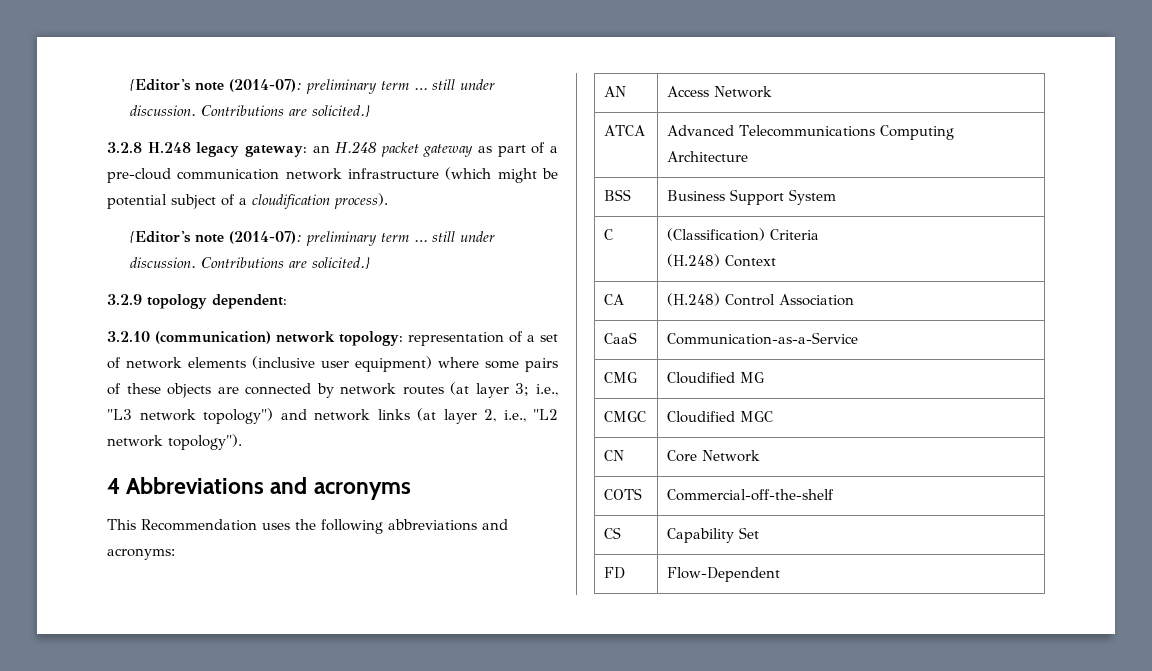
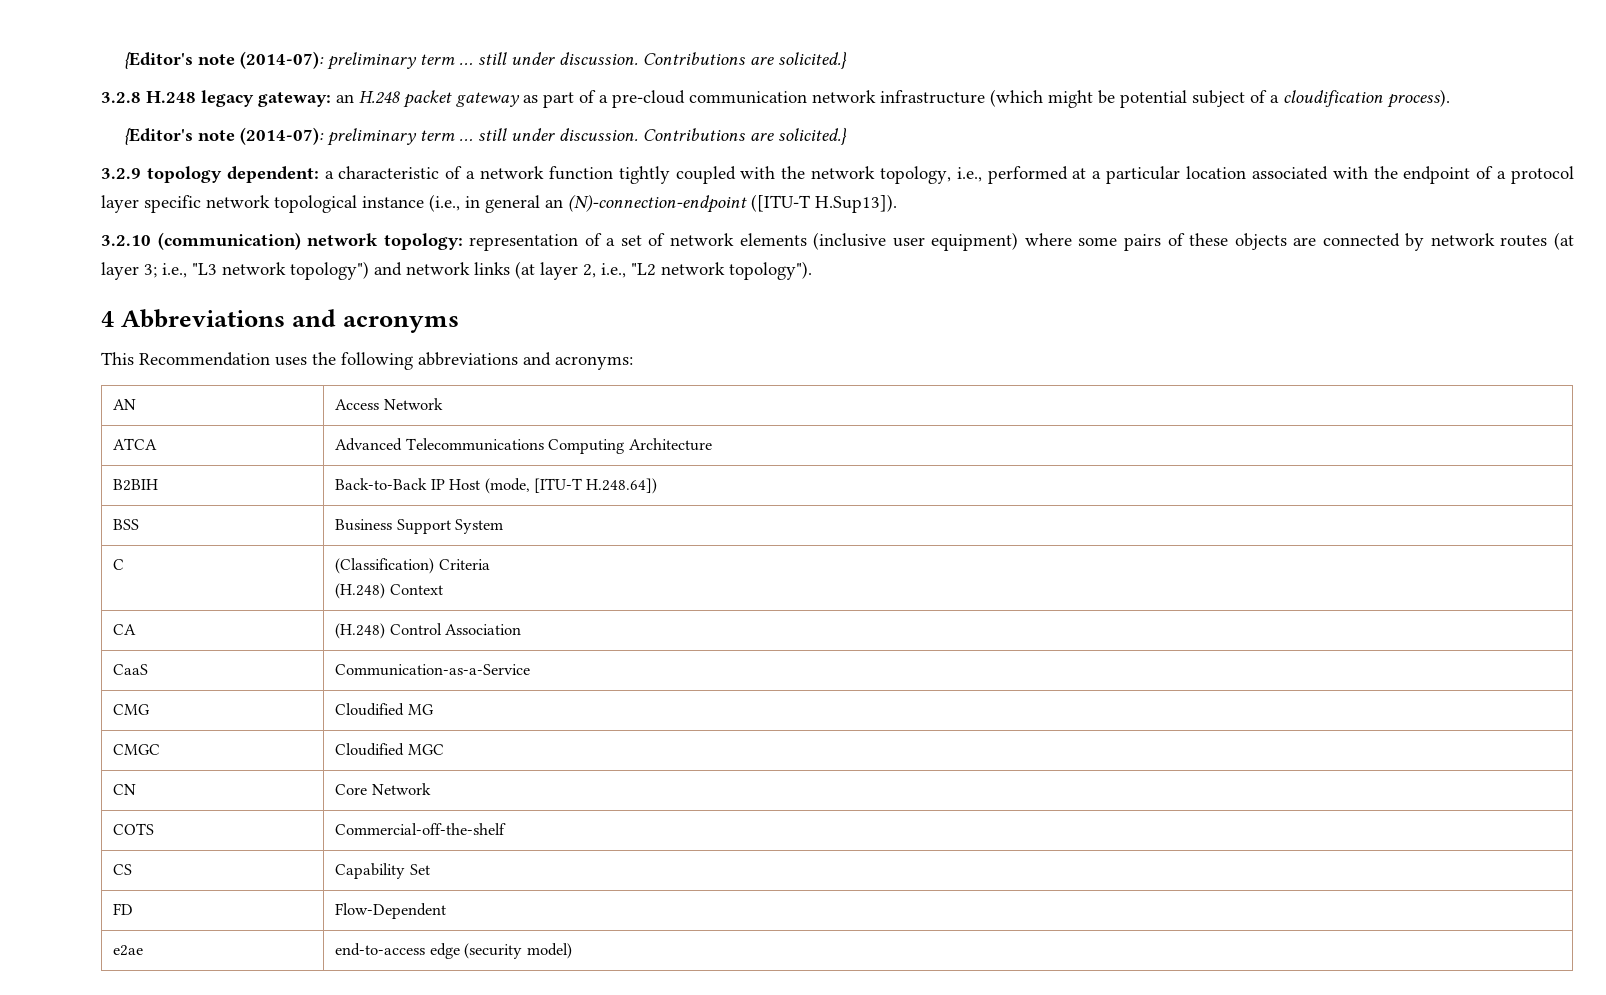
(287, 301) none -> [324,166,1575,184] [101,194,897,213] a characteristic of a network function tightly coupled with the network topology, i.e., performed at a particular location associated with the endpoint of a protocol layer specific network topological instance (i.e., in general an (N)-connection-endpoint ([ITU-T H.Sup13]).
(749, 156) none -> [113,479,159,491] [335,478,658,494] // B2BIH | Back-to-Back IP Host (mode, [ITU-T H.248.64])
(781, 574) none -> [113,945,144,956] [335,943,572,959] // e2ae | end-to-access edge (security model)

